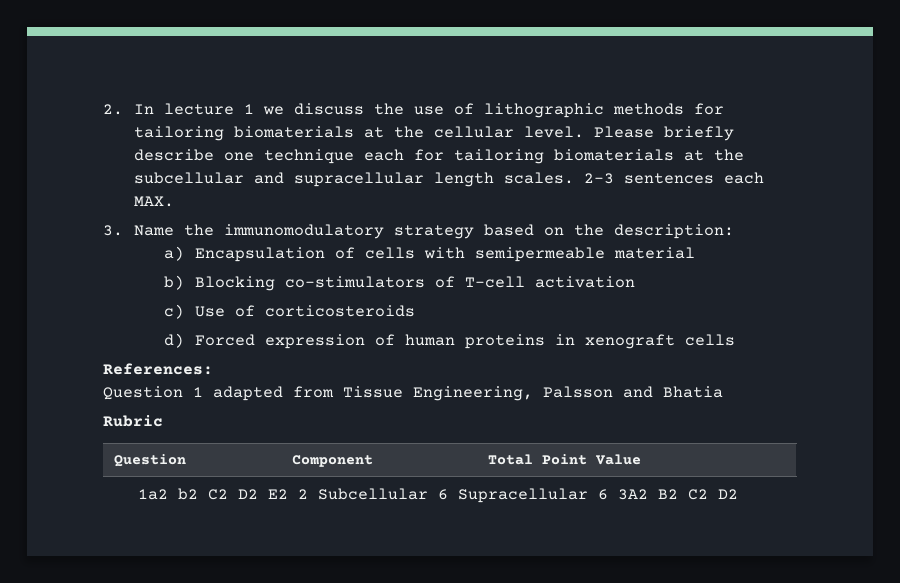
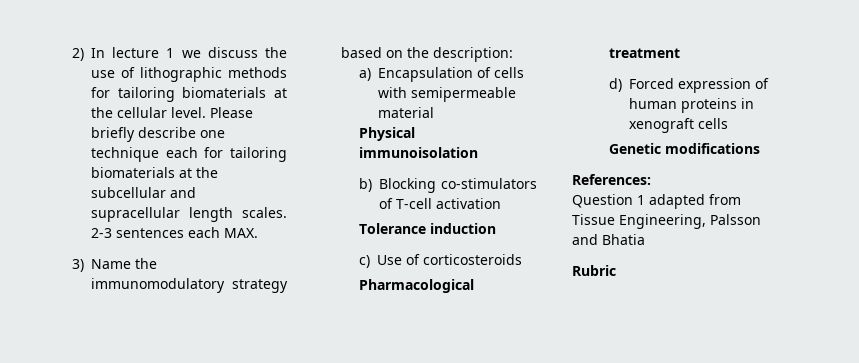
[103,104,123,115] 2. -> [72,48,84,61] 2)
[103,225,123,236] 3. -> [72,259,84,272] 3)
(695, 253) none -> [358,127,415,141] [358,147,478,158] // Physical immunoisolation
(635, 282) none -> [358,223,496,234] // Tolerance induction
(415, 311) none -> [358,279,474,293] [608,48,680,58] // Pharmacological treatment
(735, 340) none -> [608,143,760,154] // Genetic modifications
[113,454,186,467] [291,455,373,467] [487,454,641,465] [137,488,738,503] // Question | Component | Total Point Value // 1a2 b2 C2 D2 E2 2 Subcellular 6 Supracellular 6 3A2 B2 C2 D2 -> (616, 270) none

